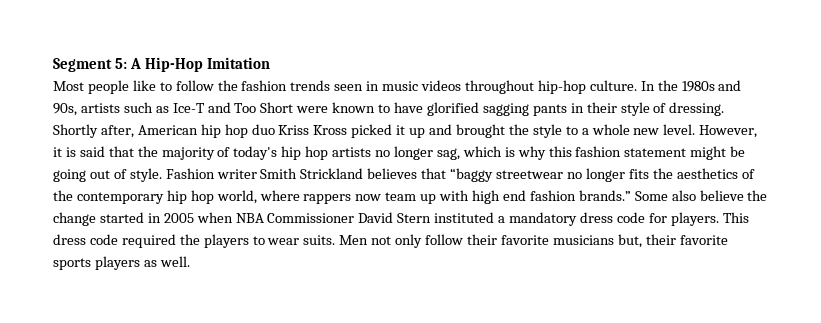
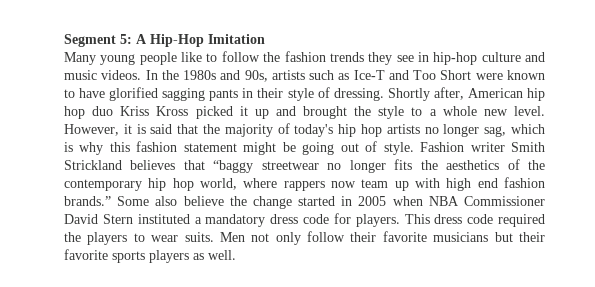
[53,81,84,91] Most -> [64,52,136,65] Many young
[334,80,637,94] seen in music videos throughout hip-hop culture. -> [368,52,545,65] [64,70,142,80] they see in hip-hop culture and music videos.
[617,234,642,248] but, -> [494,232,513,242] but

